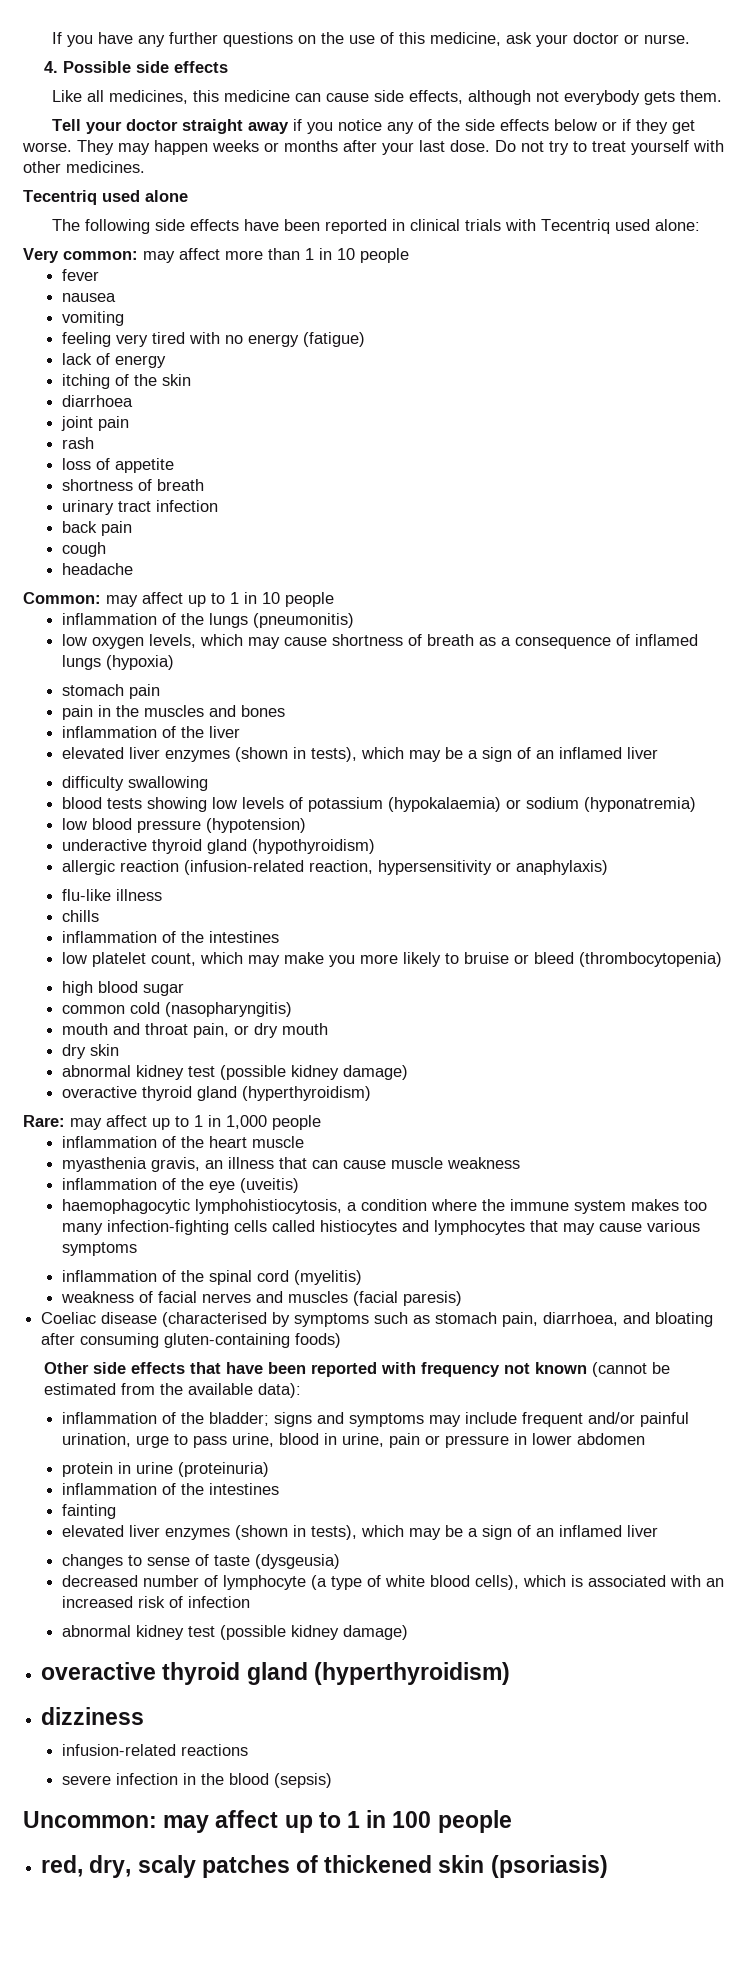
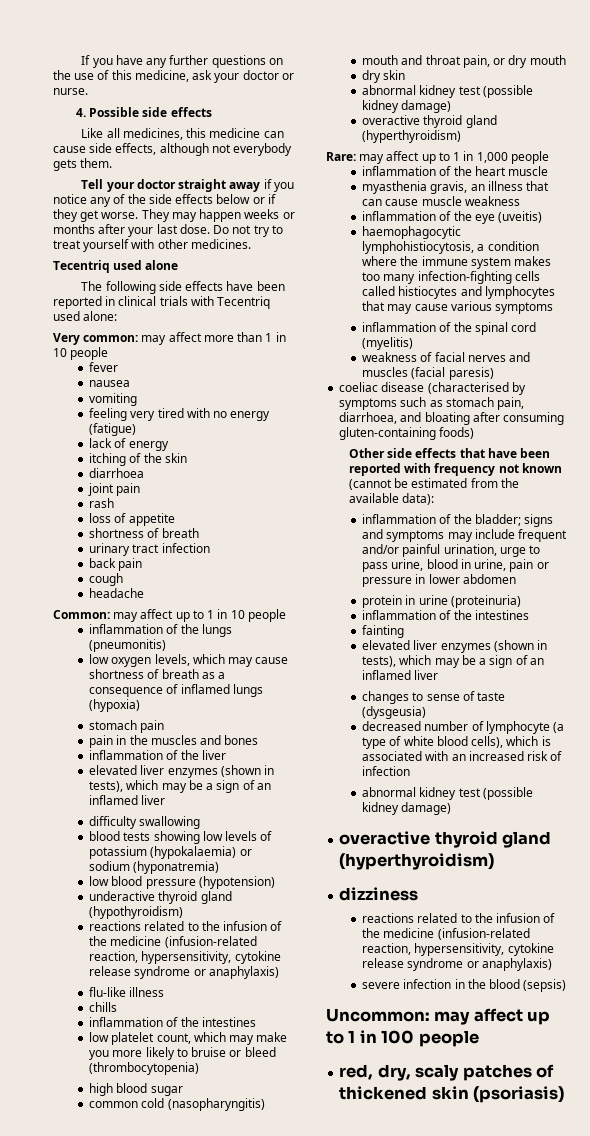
[62,860,493,875] allergic reaction (infusion-related reaction, hypersensitivity -> [89,921,283,931] [89,936,257,948] [89,951,281,964] [89,966,191,979] reactions related to the infusion of the medicine (infusion-related reaction, hypersensitivity, cytokine release syndrome
[41,1312,97,1324] Coeliac -> [339,382,379,392] coeliac
[62,1744,249,1756] infusion-related reactions -> [362,913,556,923] [362,928,530,940] [362,943,554,956] [362,958,552,971] reactions related to the infusion of the medicine (infusion-related reaction, hypersensitivity, cytokine release syndrome or anaphylaxis)

